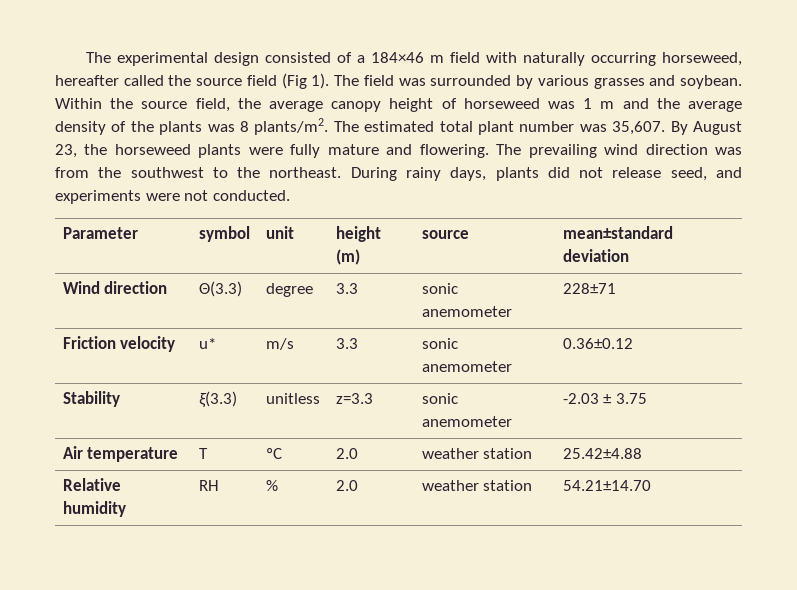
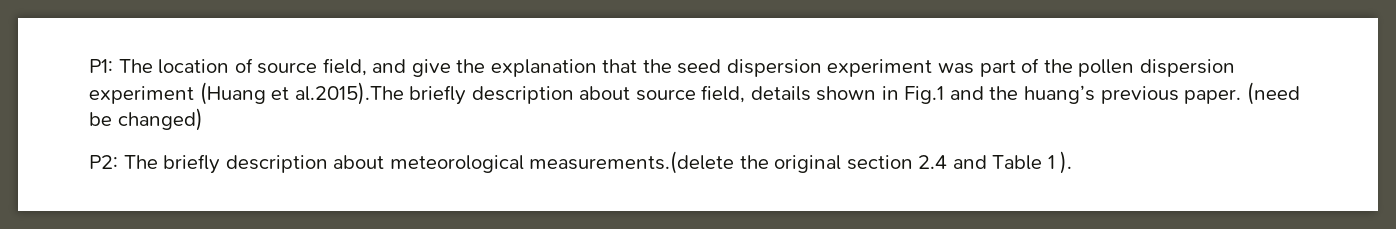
[85,52,742,66] [55,73,743,89] [55,98,743,112] [55,118,742,135] [55,144,742,158] [55,167,743,181] [55,190,290,204] [62,227,138,239] [198,226,250,242] [265,226,294,239] [335,226,381,242] [335,249,360,265] [421,230,469,239] [562,226,673,239] [562,249,629,262] [62,281,168,294] [198,281,242,297] [265,283,313,297] [335,283,358,294] [421,283,458,294] [421,306,512,317] [562,283,616,294] [62,336,176,352] [198,338,216,349] [265,338,294,350] [335,338,358,349] [421,338,458,349] [421,361,512,372] [562,338,633,349] [62,391,120,407] [198,391,237,408] [265,393,320,404] [335,393,373,404] [421,393,458,404] [421,416,512,427] [562,393,647,404] [62,446,179,462] [198,448,208,459] [265,448,282,459] [335,448,358,459] [421,448,533,459] [562,448,642,459] [62,478,121,491] [62,501,126,517] [198,480,219,491] [265,480,278,491] [335,480,358,491] [421,480,533,491] [562,480,651,491] The experimental design consisted of a 184×46 m field with naturally occurring horseweed, hereafter called the source field (Fig 1). The field was surrounded by various grasses and soybean. Within the source field, the average canopy height of horseweed was 1 m and the average density of the plants was 8 plants/m2. The estimated total plant number was 35,607. By August 23, the horseweed plants were fully mature and flowering. The prevailing wind direction was from the southwest to the northeast. During rainy days, plants did not release seed, and experiments were not conducted. // Parameter | symbol | unit | height (m) | source | mean±standard deviation // Wind direction | Θ(3.3) | degree | 3.3 | sonic anemometer | 228±71 // Friction velocity | u* | m/s | 3.3 | sonic anemometer | 0.36±0.12 // Stability | ξ(3.3) | unitless | z=3.3 | sonic anemometer | -2.03 ± 3.75 // Air temperature | T | ºC | 2.0 | weather station | 25.42±4.88 // Relative humidity | RH | % | 2.0 | weather station | 54.21±14.70 -> [89,58,1235,77] [89,82,1300,105] [89,108,203,131] [89,151,1073,174] P1: The location of source field, and give the explanation that the seed dispersion experiment was part of the pollen dispersion experiment (Huang et al.2015).The briefly description about source field, details shown in Fig.1 and the huang’s previous paper. (need be changed) // P2: The briefly description about meteorological measurements.(delete the original section 2.4 and Table 1 ).

